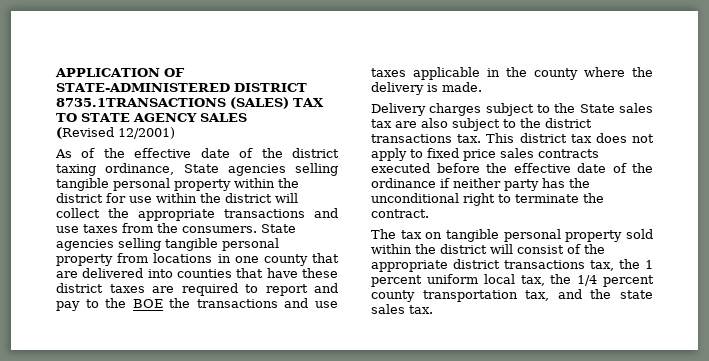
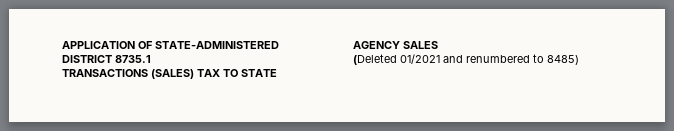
[56,98,226,107] 8735.1TRANSACTIONS -> [115,55,151,63] [62,69,148,77] 8735.1 // TRANSACTIONS
[56,127,175,139] [55,148,339,158] [56,163,338,176] [56,178,299,191] [56,193,298,203] [56,208,338,221] [56,223,296,233] [56,238,279,251] [56,253,339,266] [56,268,338,278] [56,283,338,296] [56,298,338,311] [371,67,653,80] [371,82,482,95] [371,103,653,116] [371,118,592,131] [371,133,654,143] [371,148,599,161] [371,163,653,173] [371,178,590,191] [371,193,604,206] [371,209,429,218] [371,229,653,242] [371,244,605,254] [371,259,653,272] [371,274,654,287] [371,289,653,302] [371,304,433,314] (Revised 12/2001) // As of the effective date of the district taxing ordinance, State agencies selling tangible personal property within the district for use within the district will collect the appropriate transactions and use taxes from the consumers. State agencies selling tangible personal property from locations in one county that are delivered into counties that have these district taxes are required to report and pay to the BOE the transactions and use taxes applicable in the county where the delivery is made. // Delivery charges subject to the State sales tax are also subject to the district transactions tax. This district tax does not apply to fixed price sales contracts executed before the effective date of the ordinance if neither party has the unconditional right to terminate the contract. // The tax on tangible personal property sold within the district will consist of the appropriate district transactions tax, the 1 percent uniform local tax, the 1/4 percent county transportation tax, and the state sales tax. -> [353,54,579,65] (Deleted 01/2021 and renumbered to 8485)

